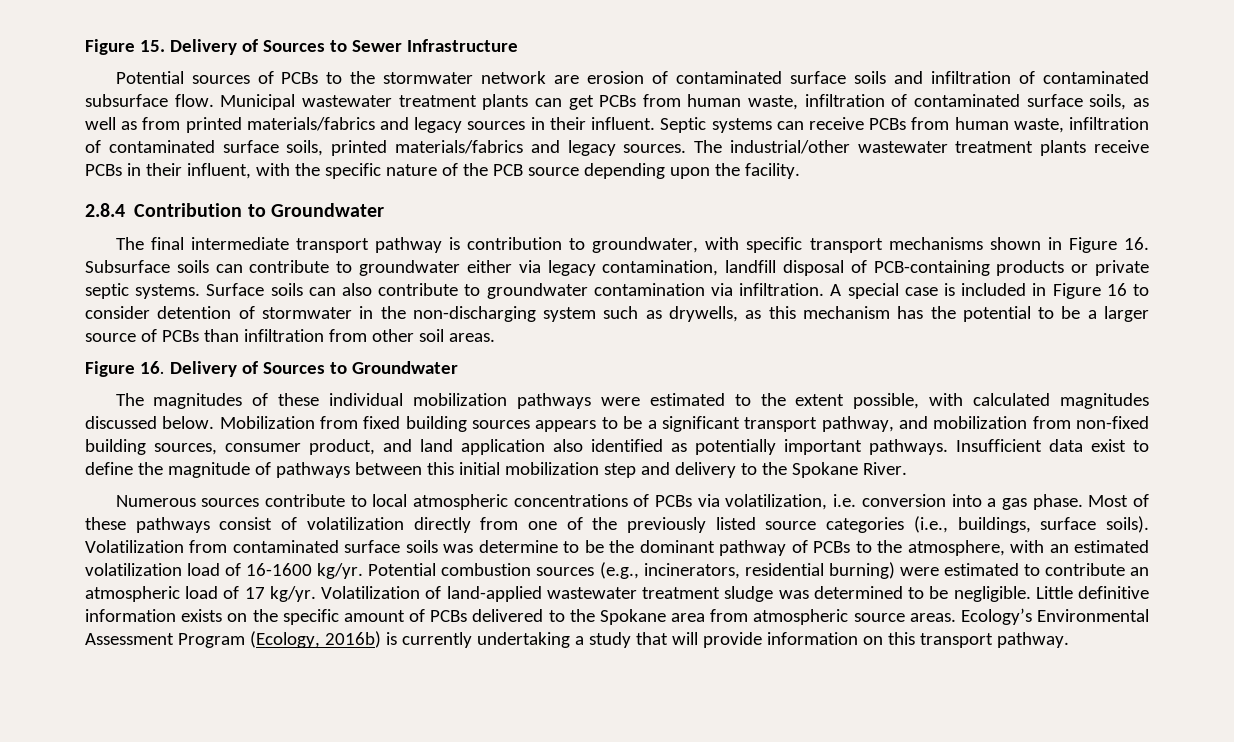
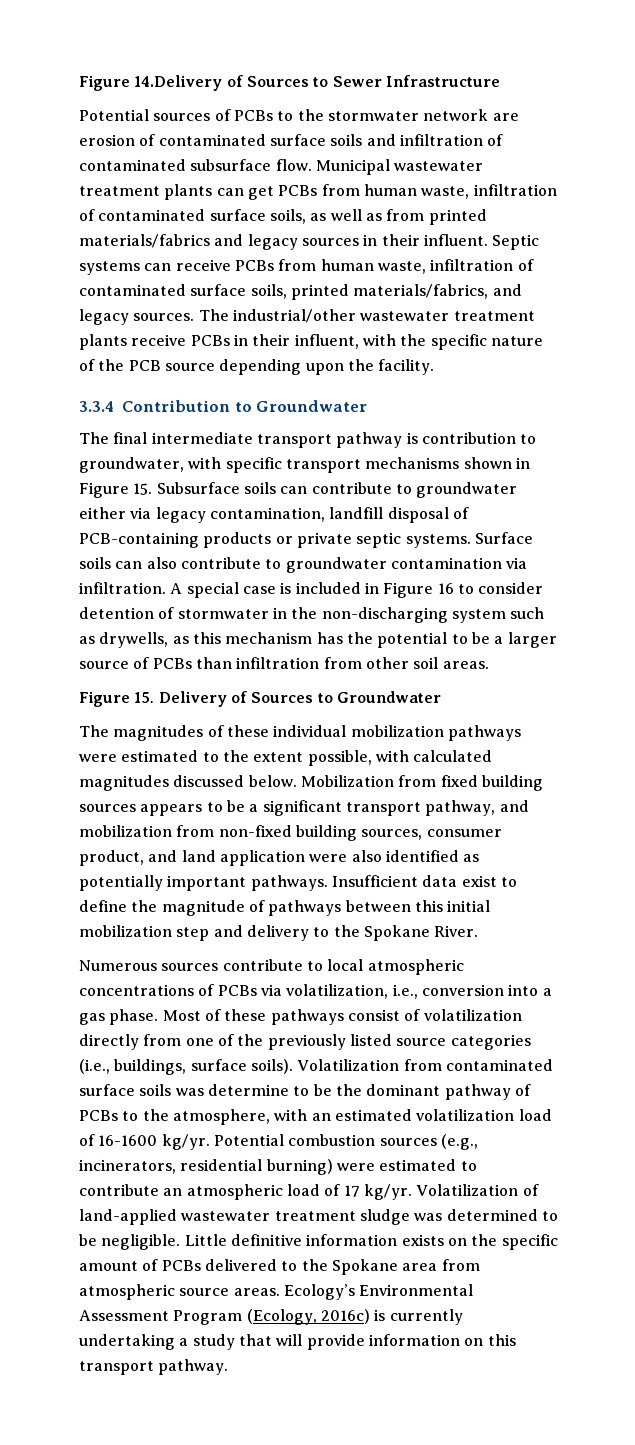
[85,39,237,55] Figure 15. Delivery -> [79,75,223,91] Figure 14.Delivery
[394,140,523,154] materials/fabrics -> [353,284,489,299] materials/fabrics,
[85,203,125,217] 2.8.4 -> [79,401,114,412] 3.3.4
[1123,237,1149,250] 16. -> [133,483,153,495] 15.
[139,361,165,374] 16. -> [134,692,155,703] 15.
(545, 447) none -> [309,854,348,862] were
[833,494,857,507] i.e. -> [392,984,418,999] i.e.,
[324,631,381,648] 2016b) -> [320,1309,370,1324] 2016c)

